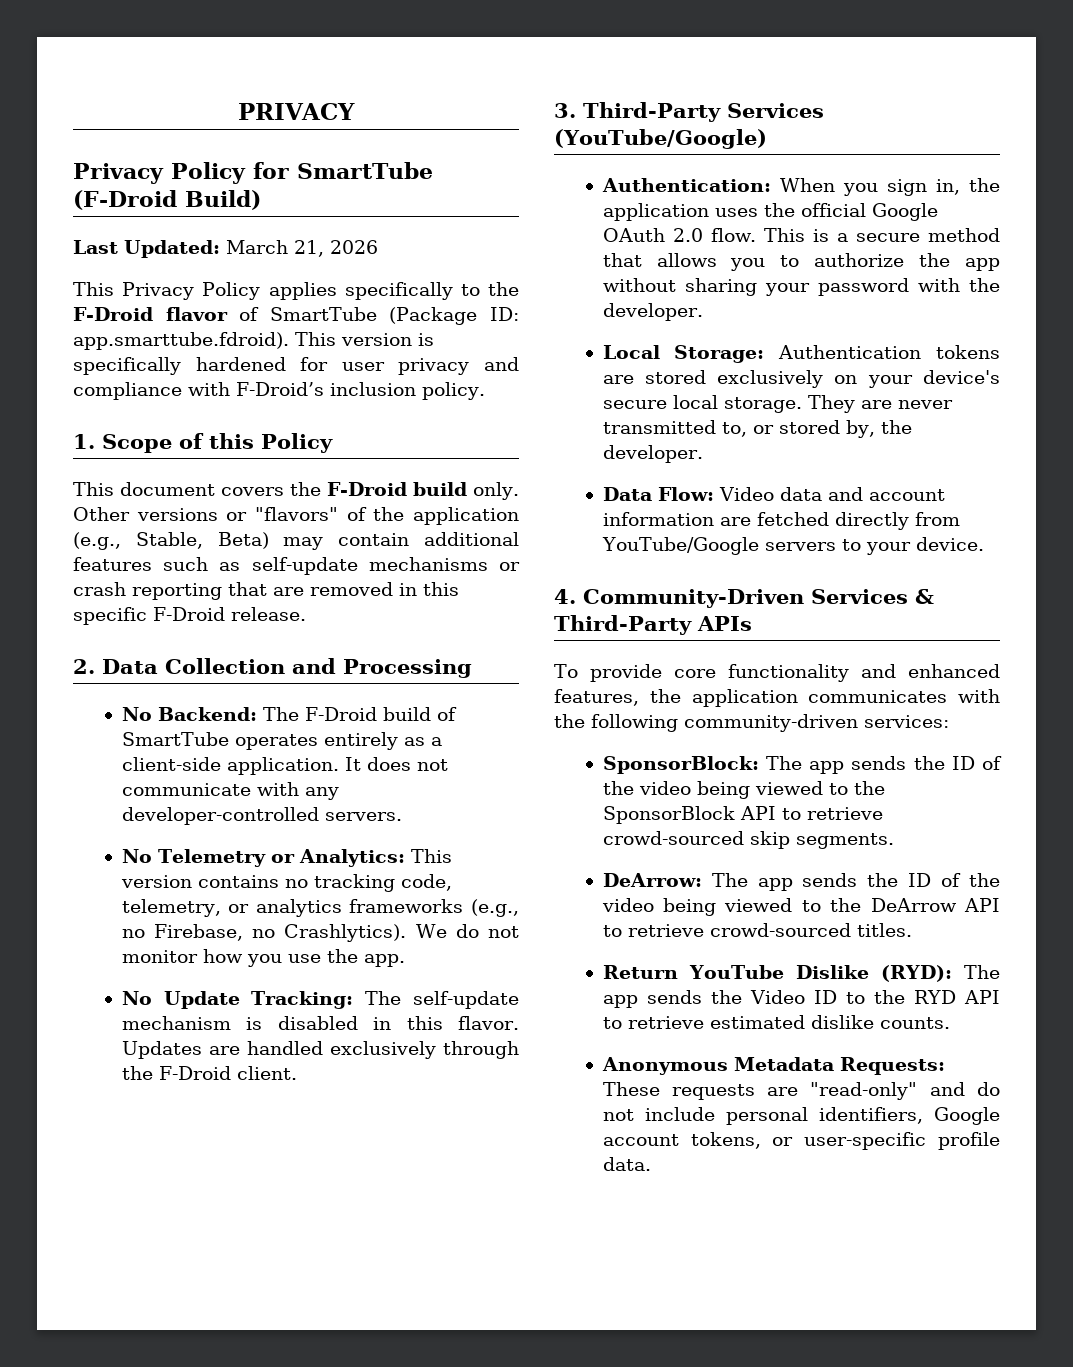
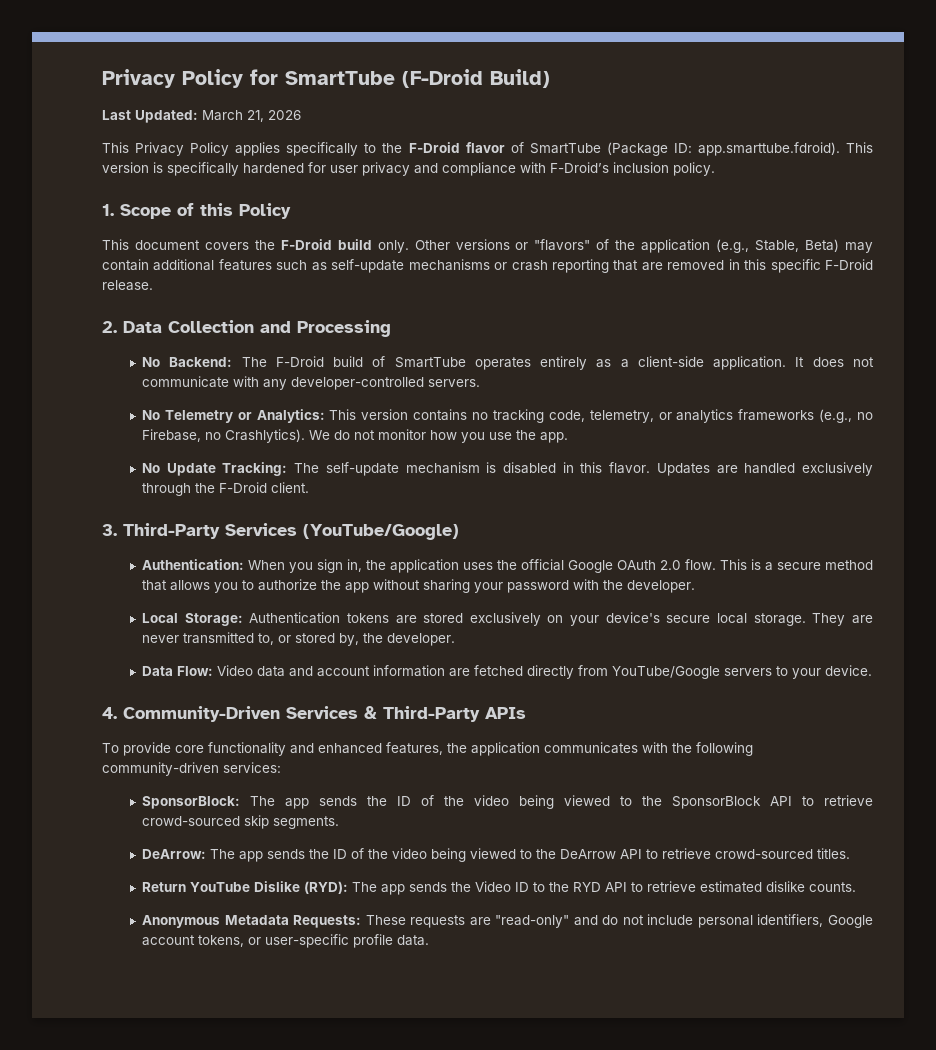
[237,103,356,120] PRIVACY // -> (102, 78) none

